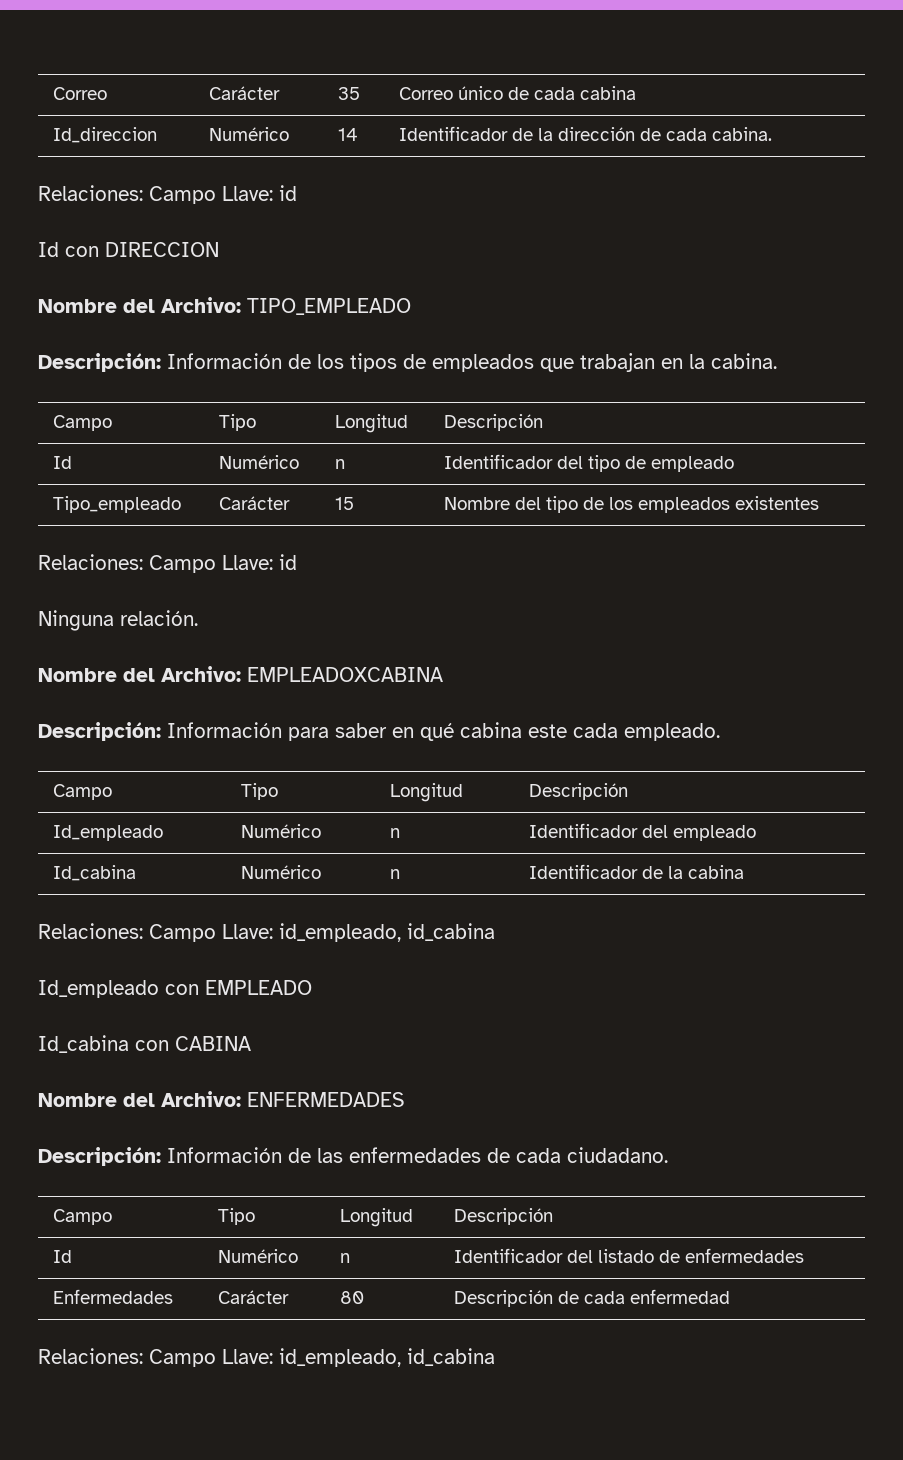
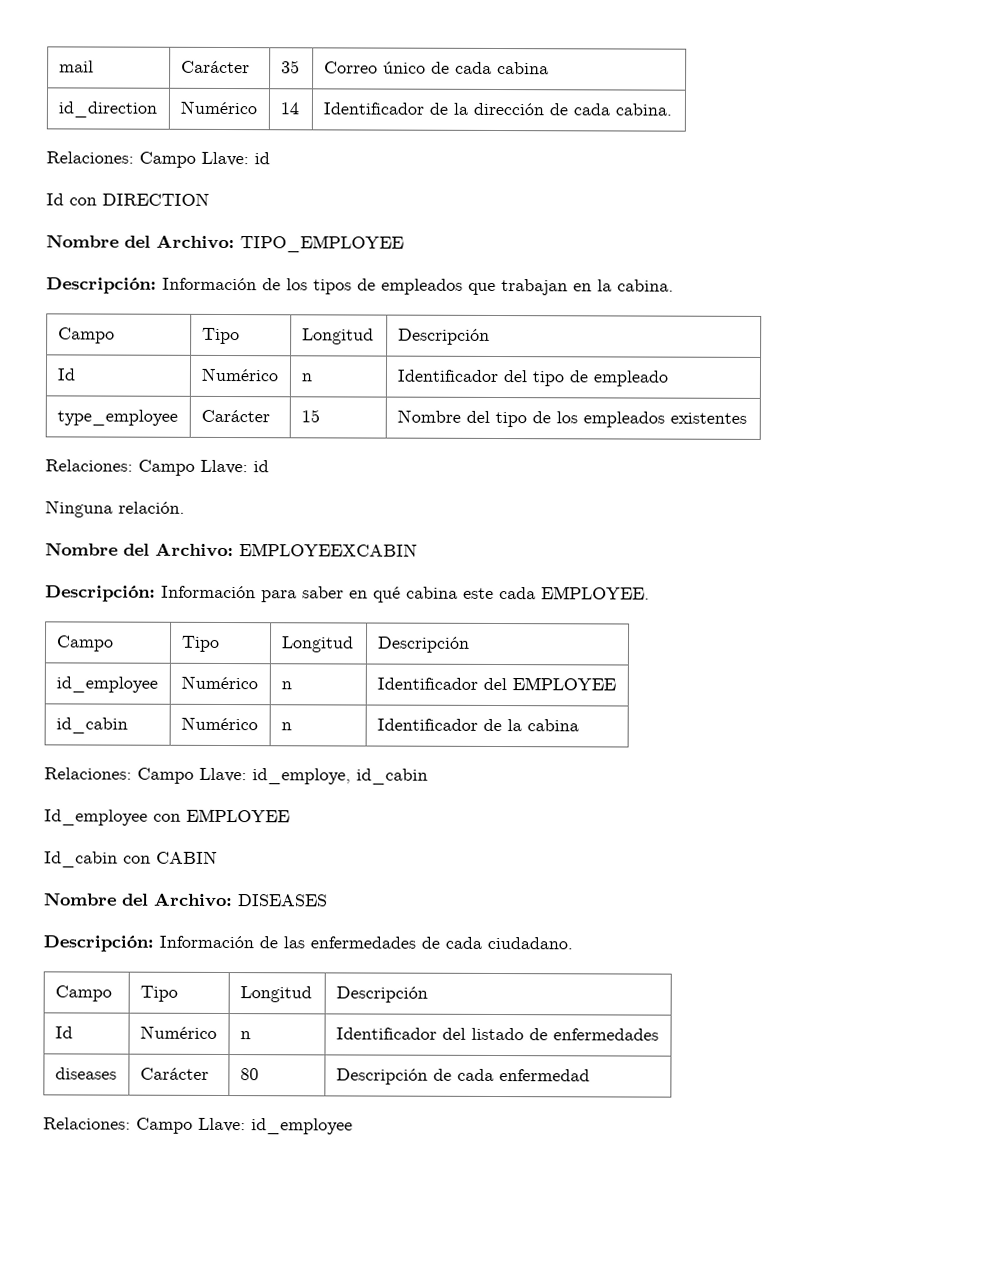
[52,87,107,100] Correo -> [58,60,94,73] mail
[52,127,157,143] Id_direccion -> [57,101,157,118] id_direction
[105,242,219,257] [38,297,411,315] DIRECCION // Nombre del Archivo: TIPO_EMPLEADO -> [102,192,210,206] [46,234,404,253] DIRECTION // Nombre del Archivo: TIPO_EMPLOYEE
[52,496,181,513] Tipo_empleado -> [56,409,178,426] type_employee
[247,667,443,682] EMPLEADOXCABINA -> [239,543,418,557] EMPLOYEEXCABIN
[624,723,720,741] [52,784,112,800] [240,783,278,800] [389,783,463,802] [528,783,628,800] [52,825,163,841] [240,824,321,838] [389,828,400,838] [528,823,756,841] [52,865,136,881] empleado. // Campo | Tipo | Longitud | Descripción // Id_empleado | Numérico | n | Identificador del empleado // Id_cabina -> [541,586,650,600] [55,635,114,652] [180,635,220,652] [280,636,354,653] [376,636,470,653] [55,676,158,693] [180,675,258,690] [280,681,292,690] [376,677,616,691] [55,717,128,734] EMPLOYEE. // Campo | Tipo | Longitud | Descripción // id_employee | Numérico | n | Identificador del EMPLOYEE // id_cabin
[279,923,495,942] [38,980,312,998] [38,1035,251,1053] [38,1091,405,1107] id_empleado, id_cabina // Id_empleado con EMPLEADO // Id_cabina con CABINA // Nombre del Archivo: ENFERMEDADES -> [252,768,428,785] [44,808,290,826] [44,850,218,868] [44,892,328,908] id_employe, id_cabin // Id_employee con EMPLOYEE // Id_cabin con CABIN // Nombre del Archivo: DISEASES
[52,1289,173,1304] Enfermedades -> [54,1067,117,1080] diseases
[279,1348,495,1367] id_empleado, id_cabina -> [251,1118,353,1135] id_employee

